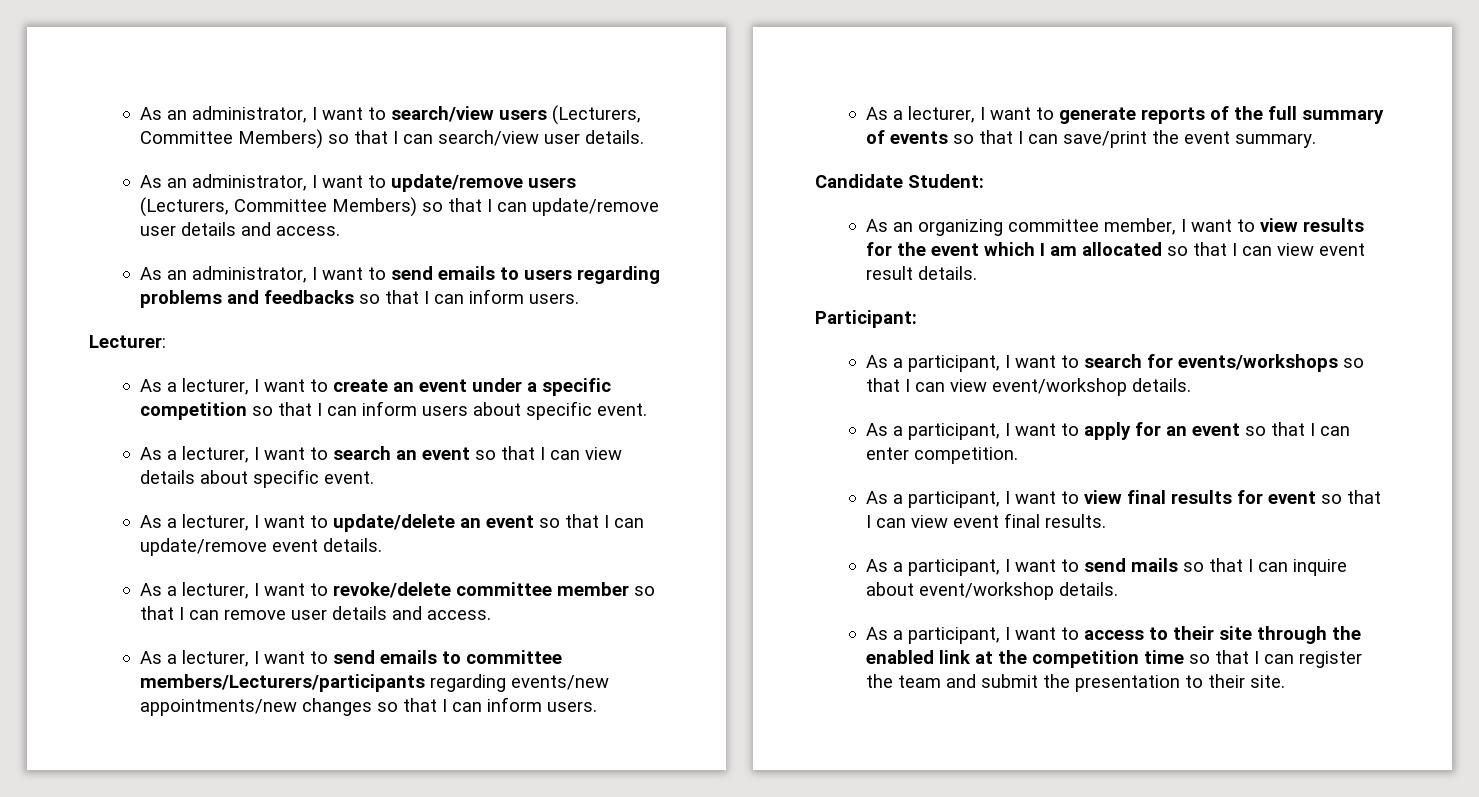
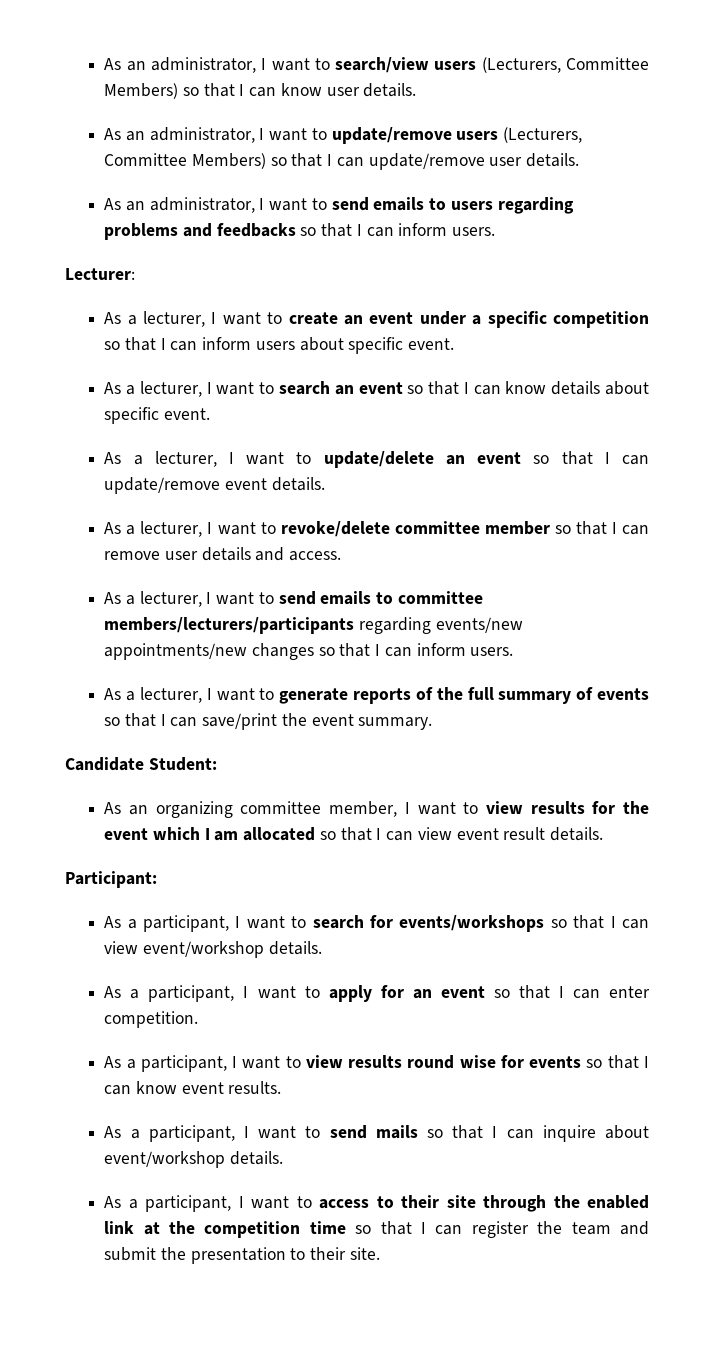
[437,130,539,146] search/view -> [280,83,322,96] know
[180,222,340,236] details and access. -> [526,153,580,167] details.
[584,447,622,460] view -> [505,381,547,394] know
[139,674,425,692] members/Lecturers/participants -> [104,617,355,634] members/lecturers/participants
[1126,490,1381,504] [865,513,1040,528] final results for event so that I can view event final -> [348,1055,649,1069] [104,1081,224,1095] results round wise for events so that I can know event

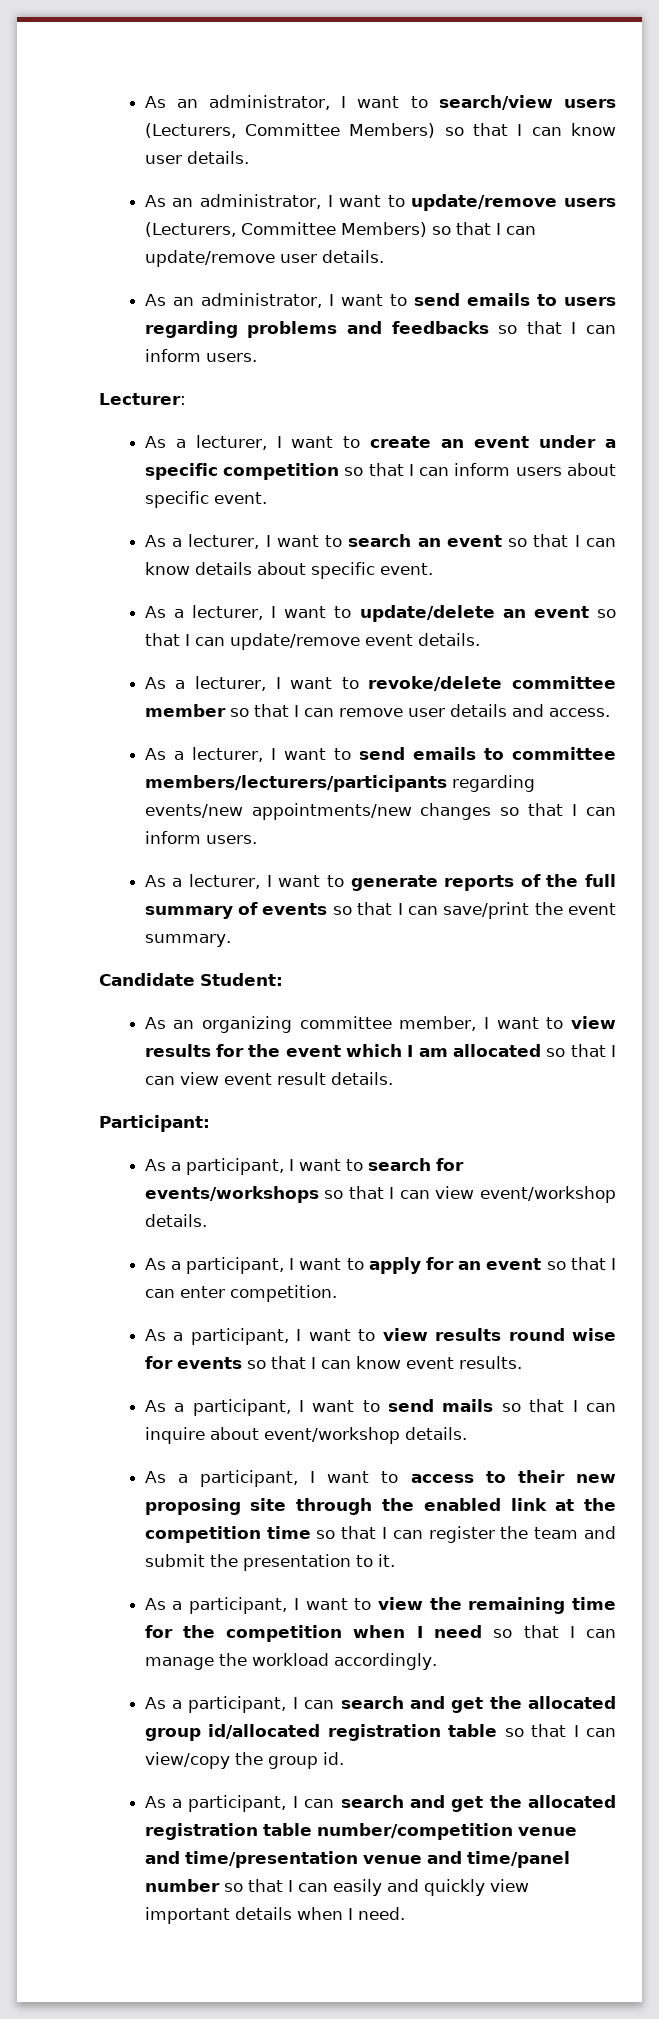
(440, 1201) none -> [576,1474,616,1483] [144,1498,241,1515] new proposing
[310,1247,380,1260] their site. -> [377,1554,395,1567] [144,1597,617,1614] [144,1625,617,1642] [144,1653,437,1670] [144,1696,616,1713] [144,1724,616,1741] [144,1752,344,1769] [144,1795,616,1812] [144,1823,577,1840] [144,1851,570,1868] [144,1879,529,1896] [144,1907,405,1924] it. // As a participant, I want to view the remaining time for the competition when I need so that I can manage the workload accordingly. // As a participant, I can search and get the allocated group id/allocated registration table so that I can view/copy the group id. // As a participant, I can search and get the allocated registration table number/competition venue and time/presentation venue and time/panel number so that I can easily and quickly view important details when I need.

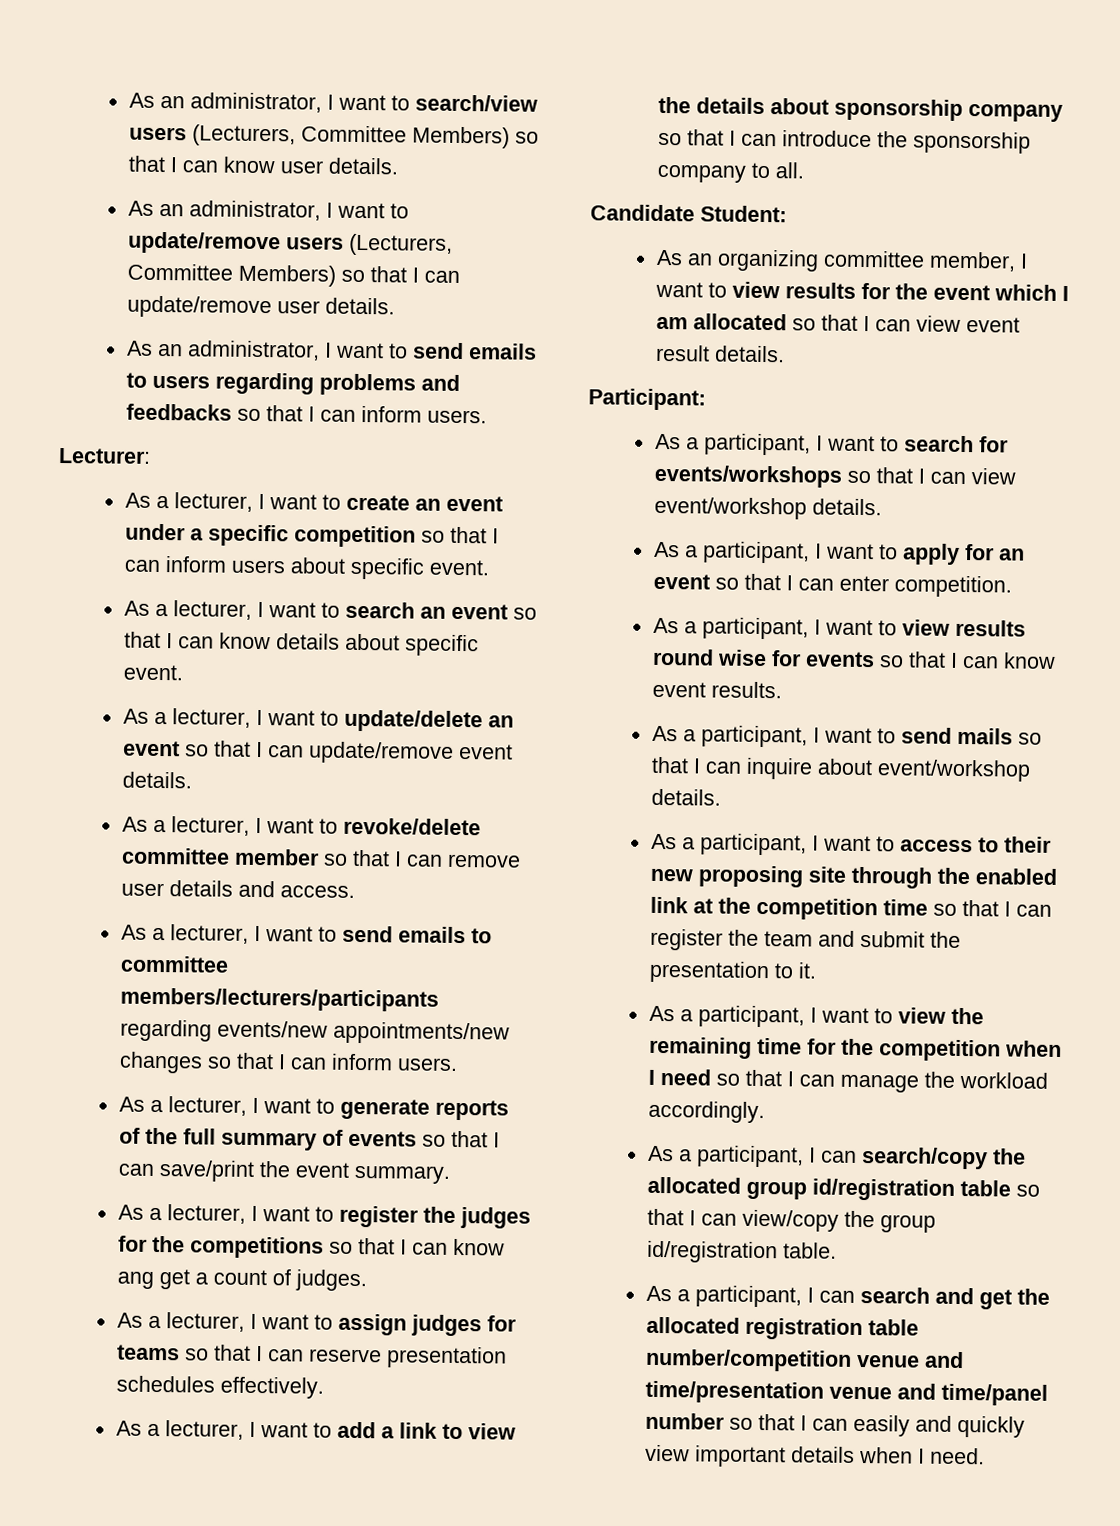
(231, 940) none -> [117,1204,531,1229] [117,1235,505,1259] [116,1269,367,1292] [116,1312,517,1337] [116,1344,507,1369] [115,1375,324,1399] [115,1420,516,1440] [657,96,1063,122] [657,129,1031,154] [656,162,804,183] // As a lecturer, I want to register the judges for the competitions so that I can know ang get a count of judges. // As a lecturer, I want to assign judges for teams so that I can reserve presentation schedules effectively. // As a lecturer, I want to add a link to view the details about sponsorship company so that I can introduce the sponsorship company to all.
[340,1696,484,1713] search and get -> [860,1147,988,1170] search/copy
[208,1724,441,1741] id/allocated registration -> [811,1178,955,1201] id/registration
[322,1752,344,1765] id. -> [646,1240,837,1264] id/registration table.

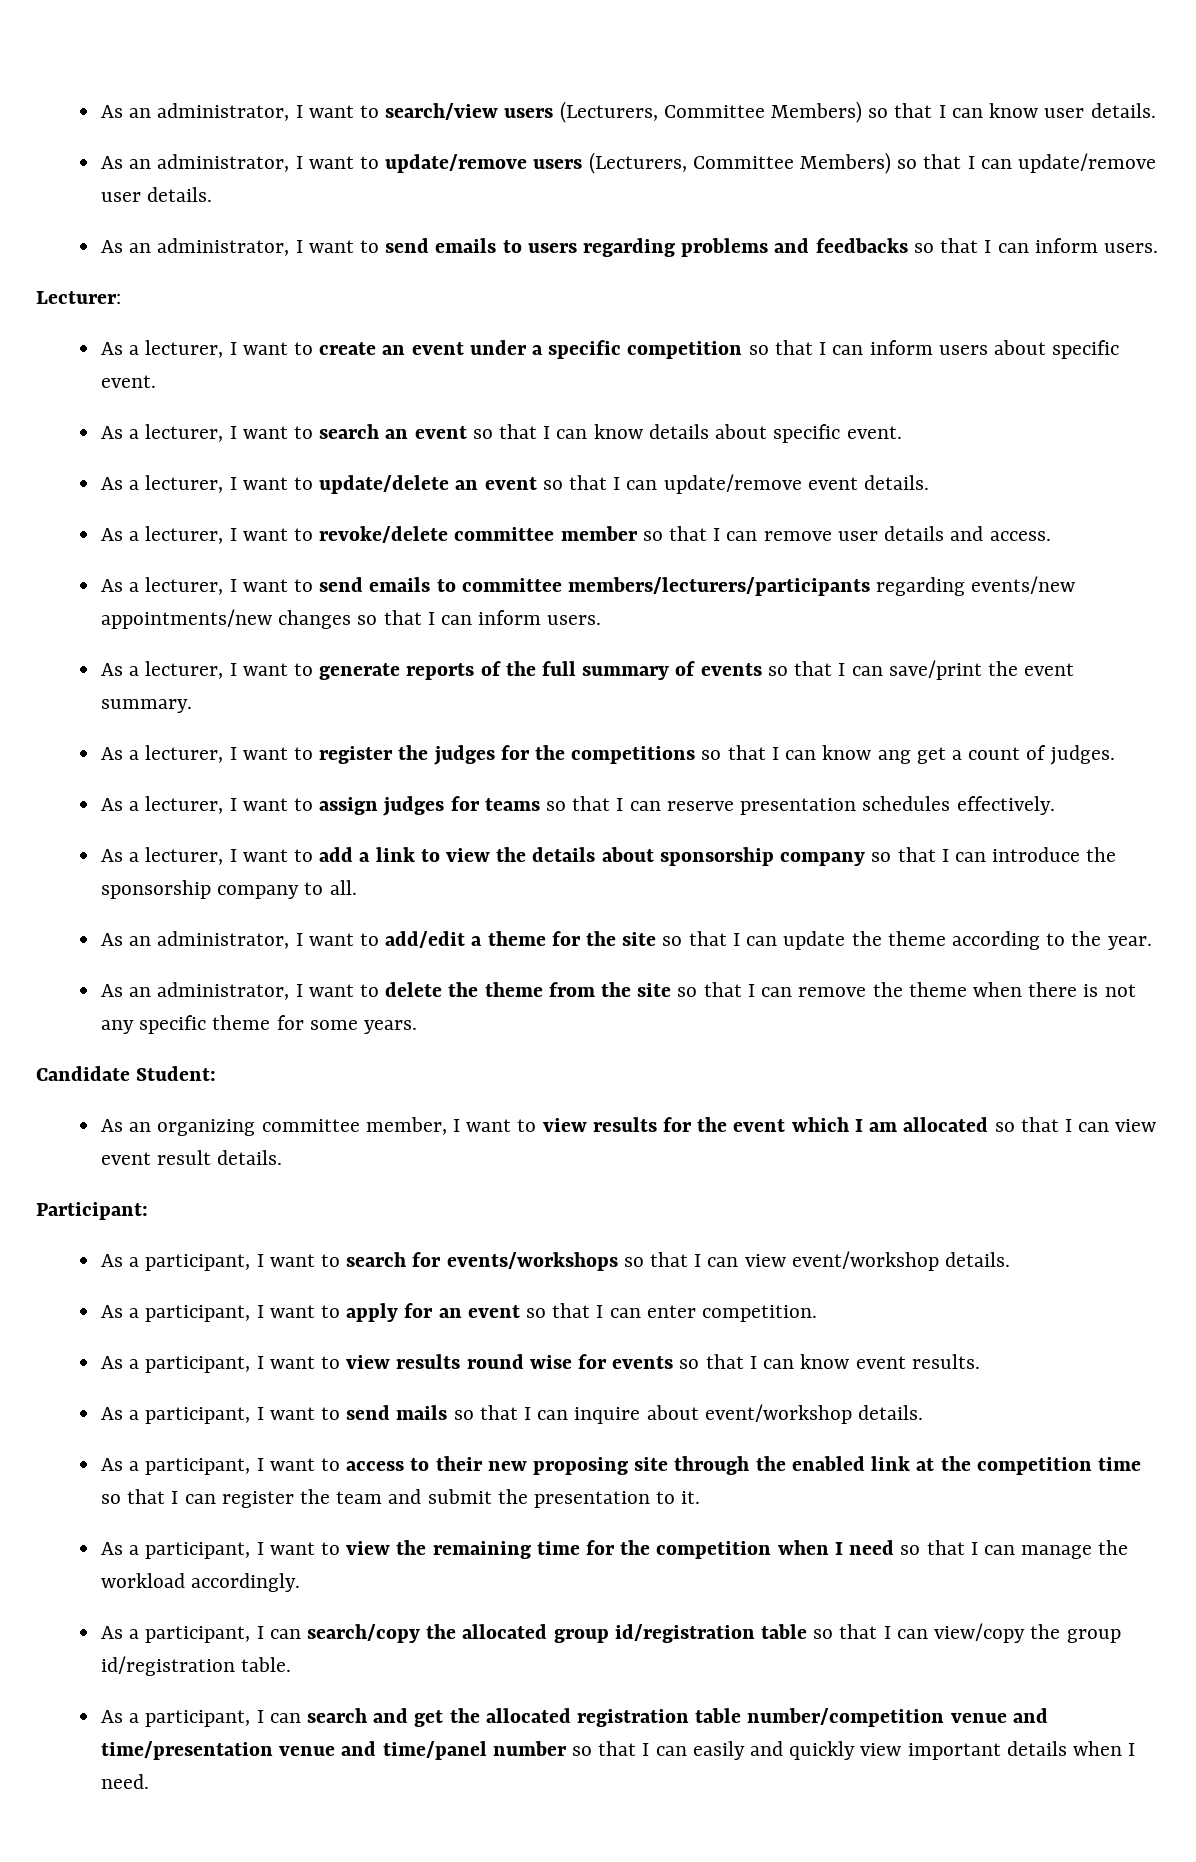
(804, 170) none -> [100,931,1152,950] [100,982,1136,1000] [100,1015,417,1034] // As an administrator, I want to add/edit a theme for the site so that I can update the theme according to the year. // As an administrator, I want to delete the theme from the site so that I can remove the theme when there is not any specific theme for some years.

